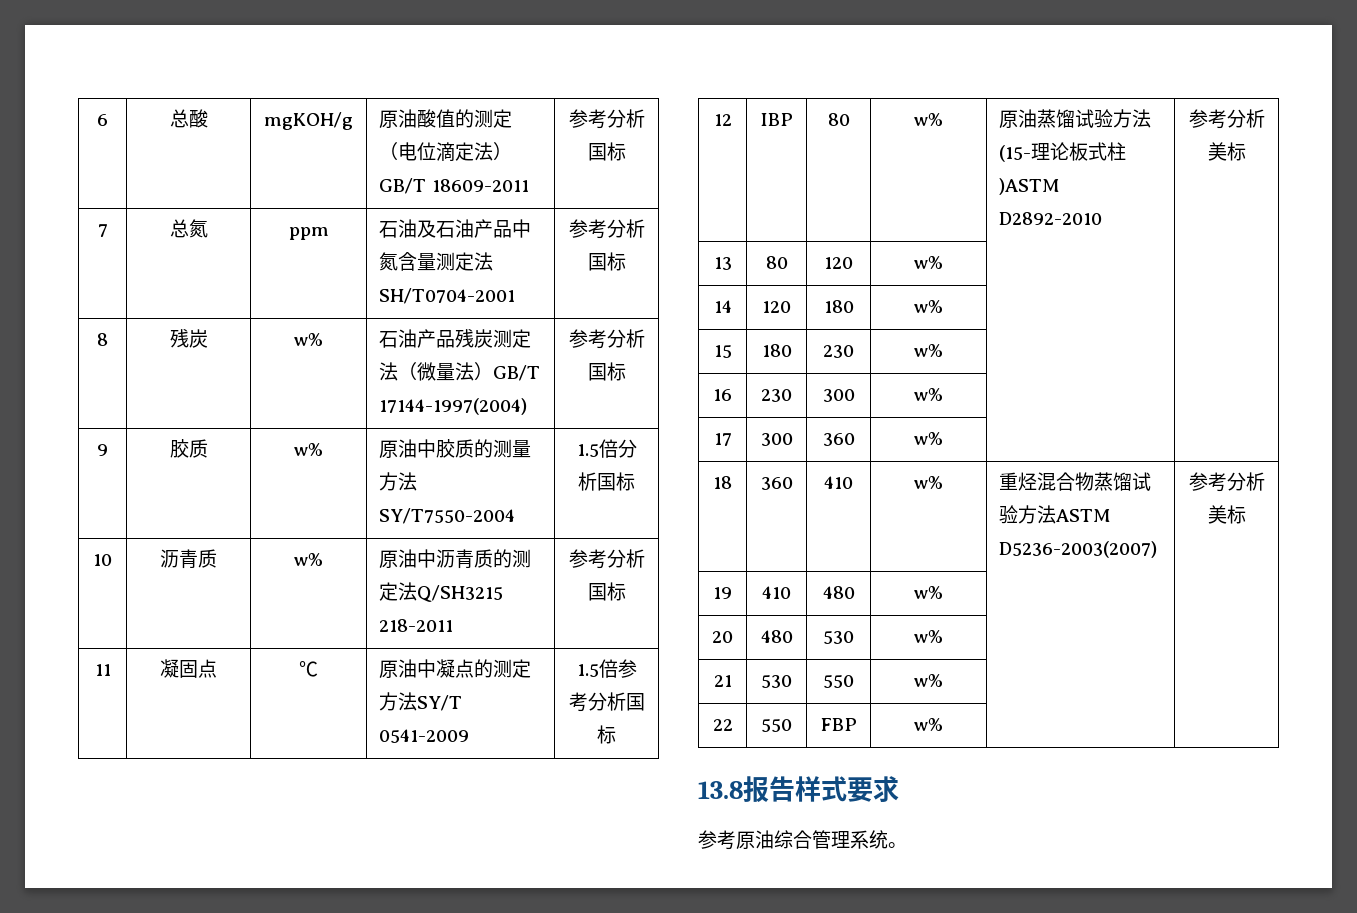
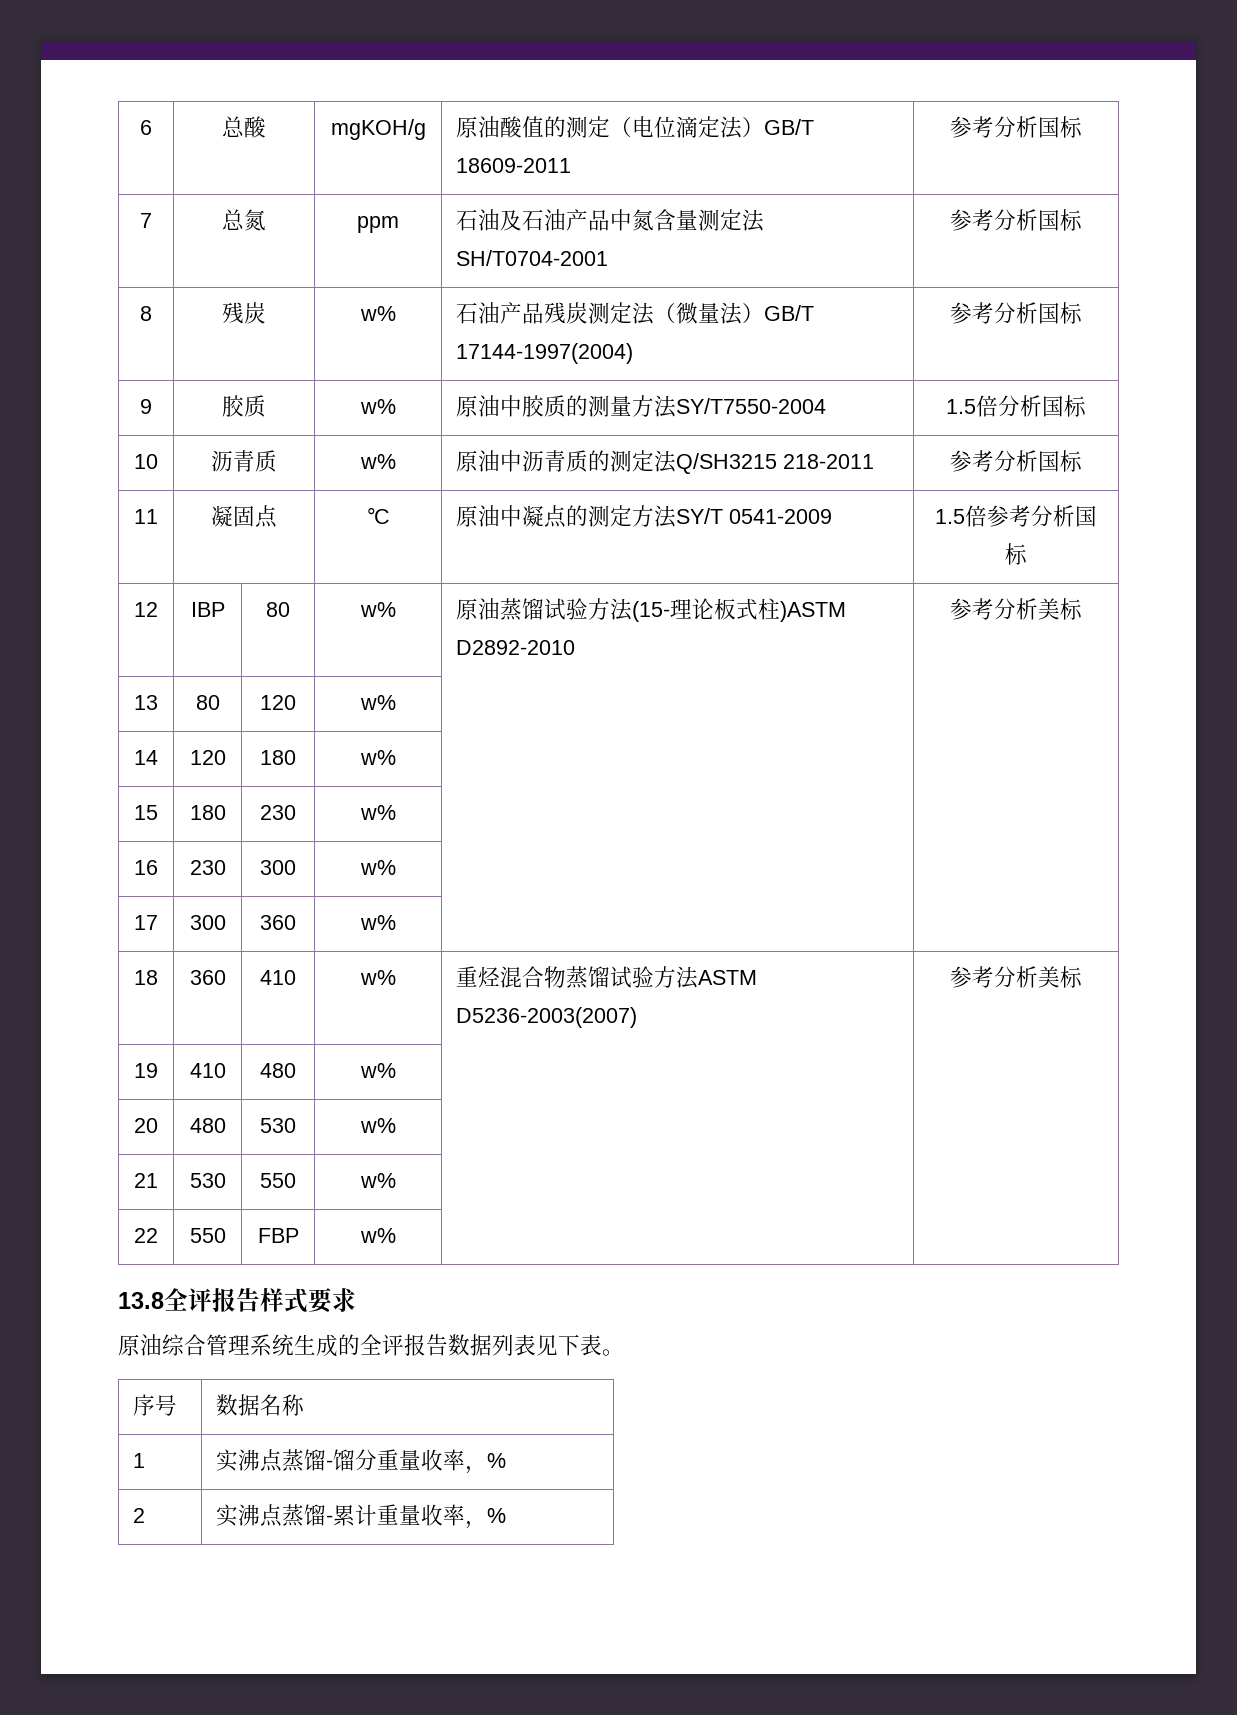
(743, 790) none -> [164,1288,212,1312] 全评
[698,830,736,850] 参考 -> (356, 1300) none
[888,842,907,848] 。 -> [294,1334,624,1357] [133,1394,178,1416] [216,1394,306,1416] [133,1453,146,1468] [216,1449,507,1474] [133,1508,146,1523] [216,1504,507,1529] 生成的全评报告数据列表见下表。 // 序号 | 数据名称 // 1 | 实沸点蒸馏-馏分重量收率，% // 2 | 实沸点蒸馏-累计重量收率，%

